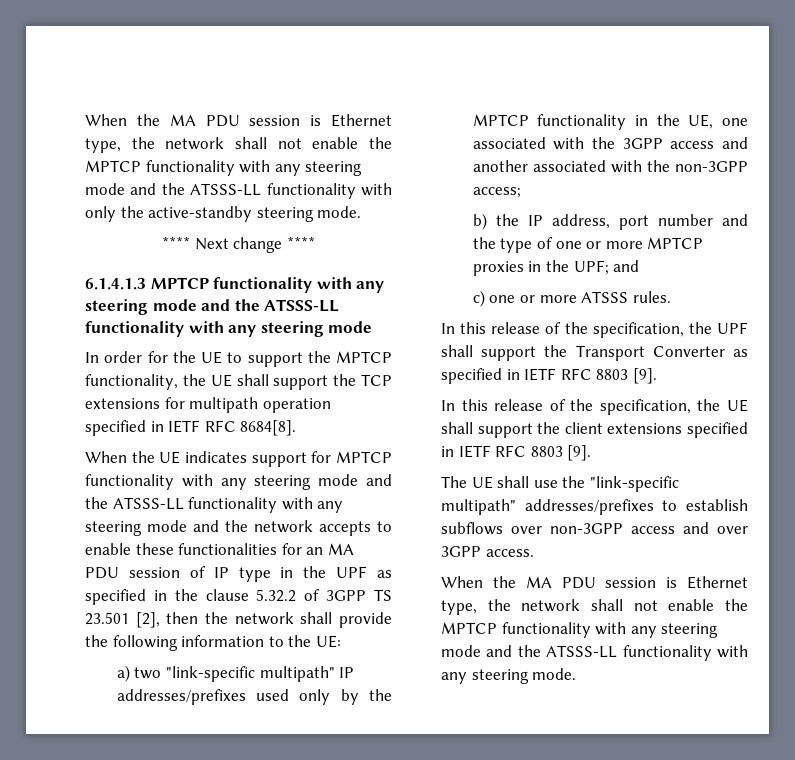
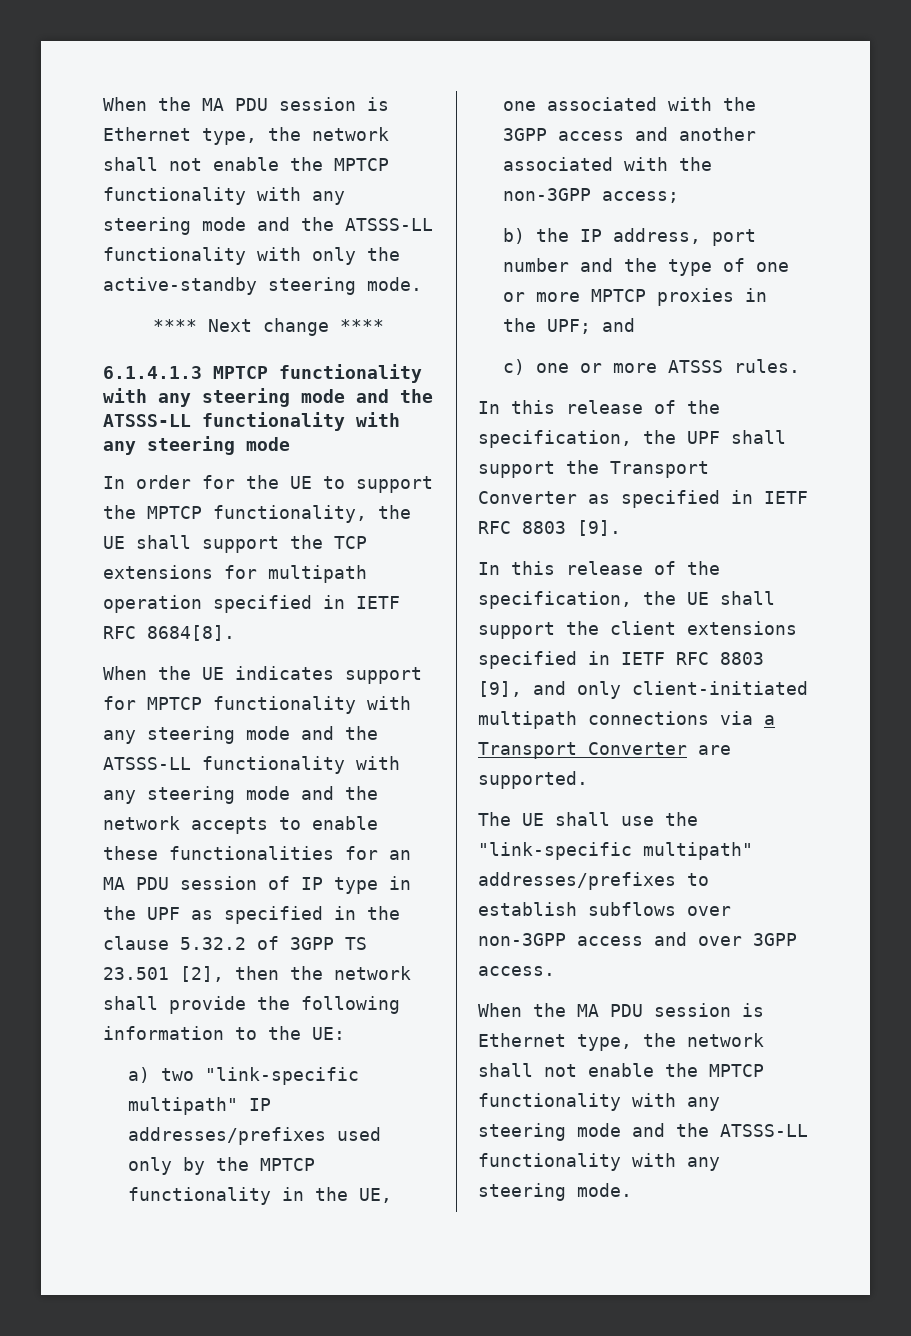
[567,445,592,461] [9]. -> [478,681,808,699] [478,711,775,729] [478,742,731,759] [478,771,588,789] [9], and only client-initiated multipath connections via a Transport Converter are supported.

